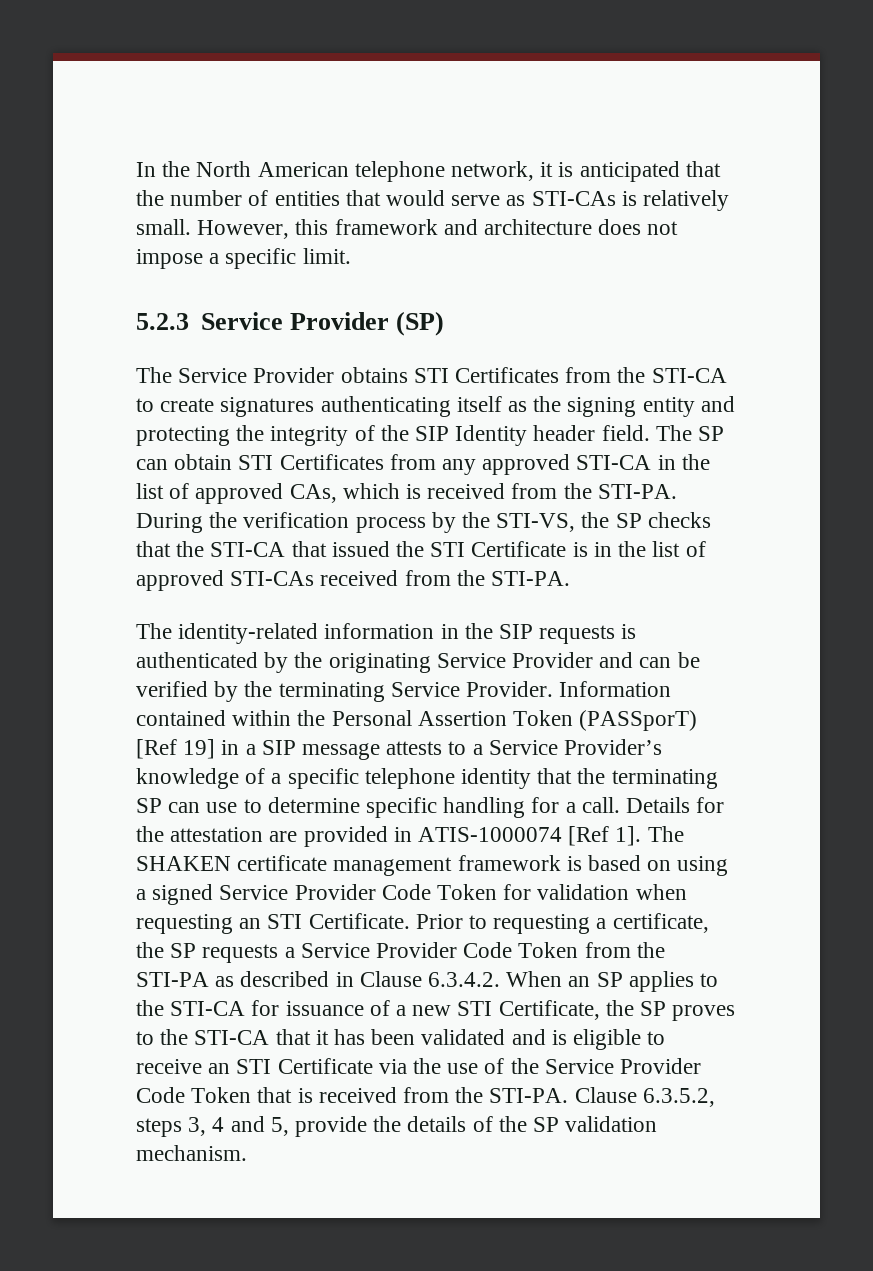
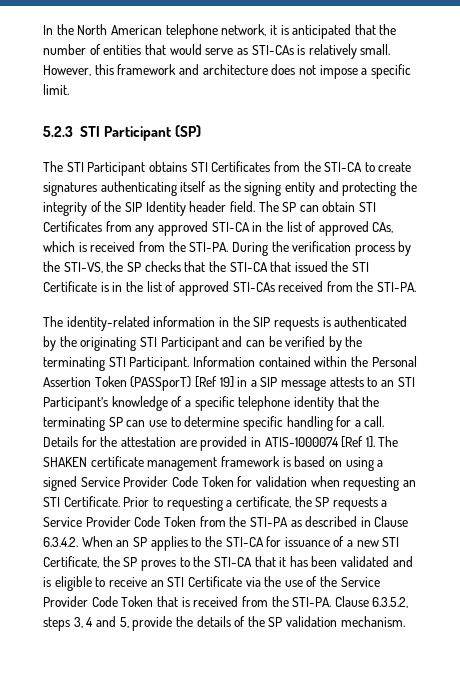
[200,312,389,330] Service Provider -> [79,126,171,141] STI Participant
[178,367,335,383] Service Provider -> [66,162,146,176] STI Participant
[436,652,594,668] Service Provider -> [139,337,219,351] STI Participant
[390,681,554,697] Service Provider. -> [108,357,190,371] STI Participant.
[472,739,663,755] a Service Provider’s -> [381,377,415,387] [43,397,108,411] an STI Participant’s

